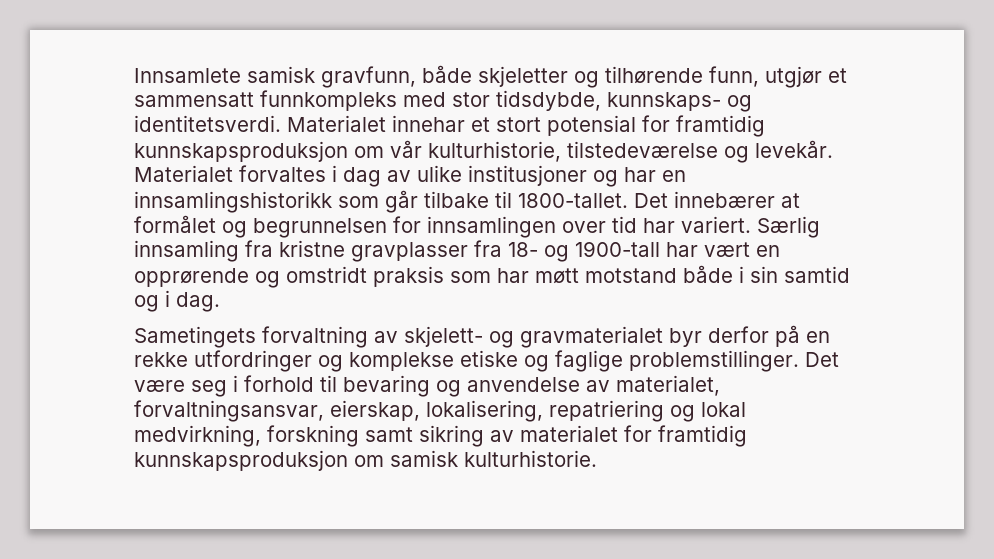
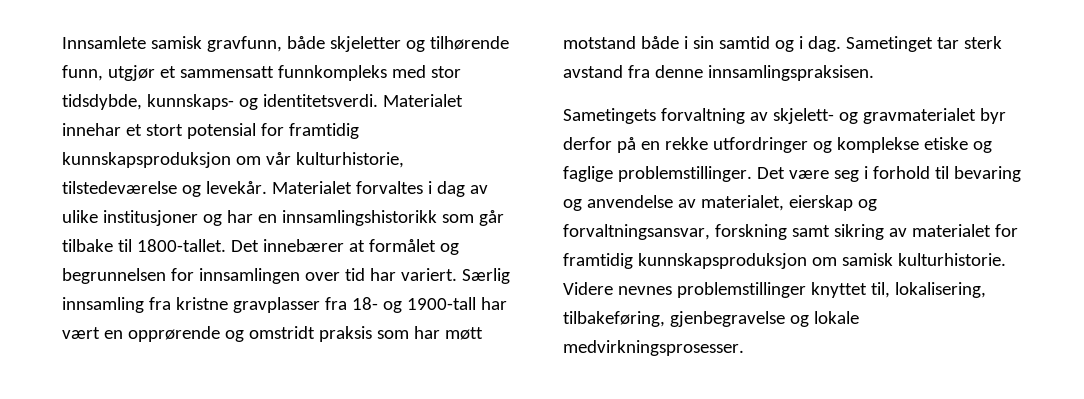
(220, 302) none -> [845,36,1002,52] [563,65,874,81] Sametinget tar sterk avstand fra denne innsamlingspraksisen.
[134,400,746,422] [134,425,261,447] forvaltningsansvar, eierskap, lokalisering, repatriering og lokal medvirkning, -> [788,195,877,211] [563,224,710,240] eierskap og forvaltningsansvar,
(597, 458) none -> [563,282,986,298] [563,311,859,327] [563,340,744,356] Videre nevnes problemstillinger knyttet til, lokalisering, tilbakeføring, gjenbegravelse og lokale medvirkningsprosesser.

